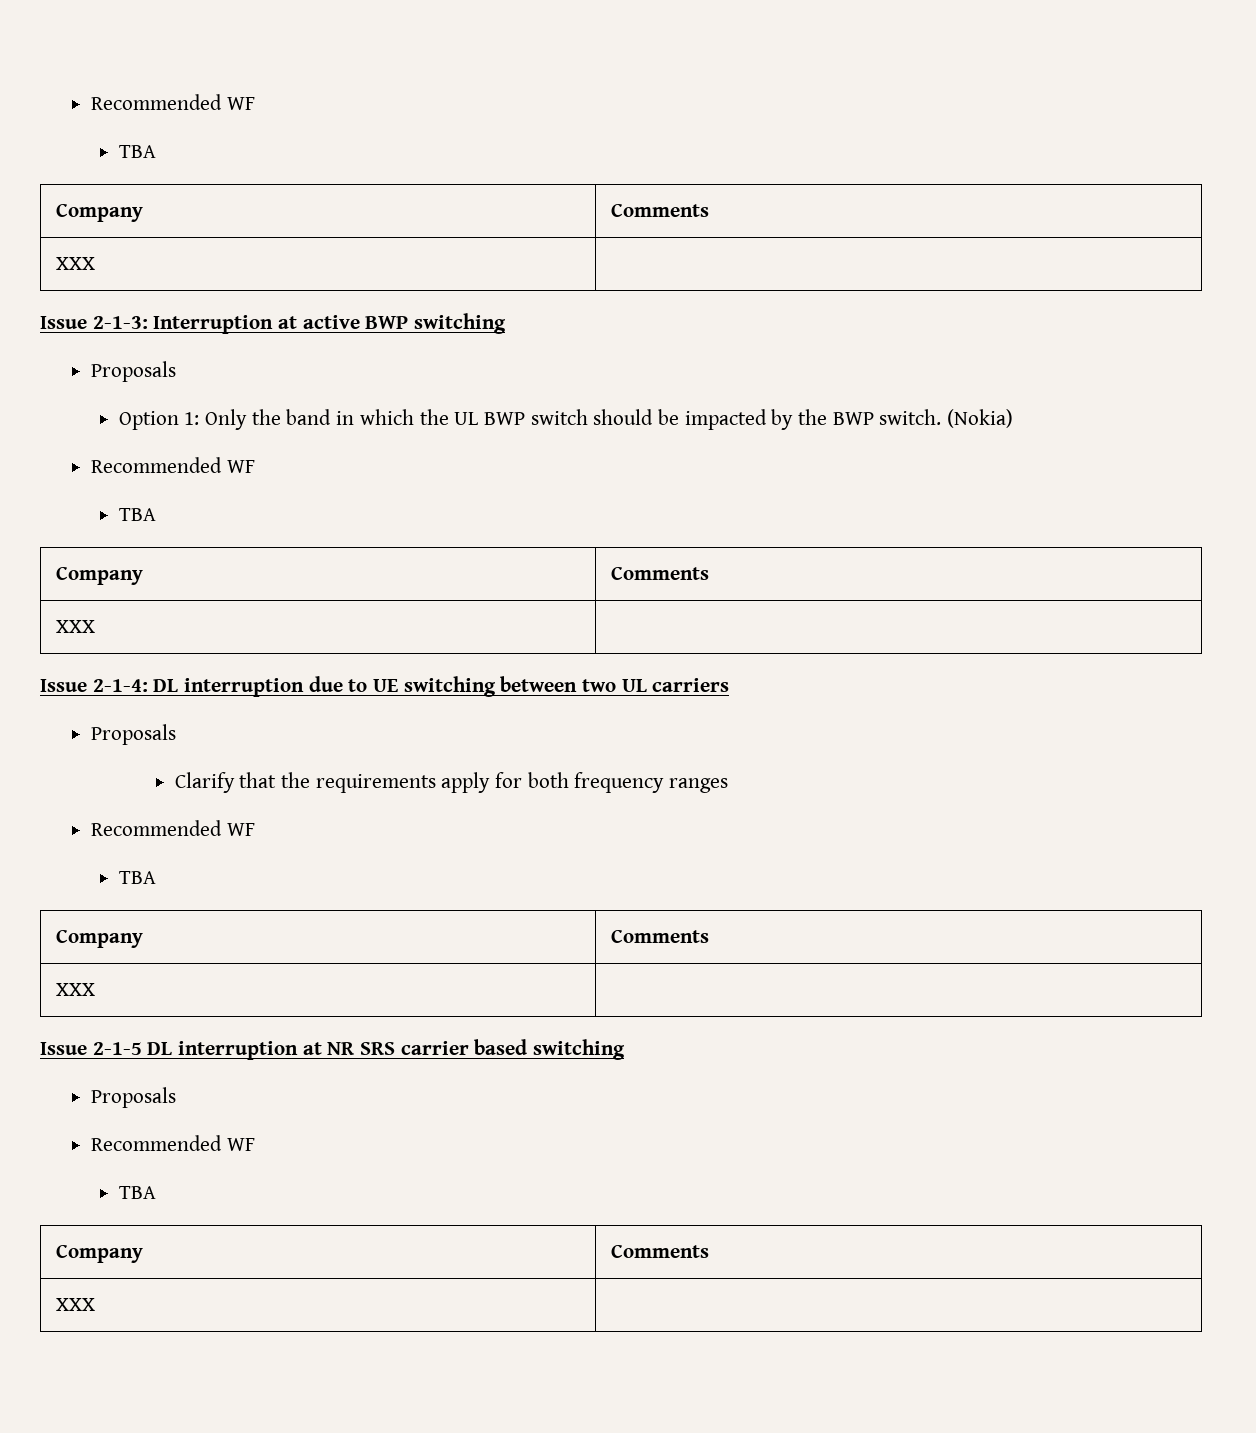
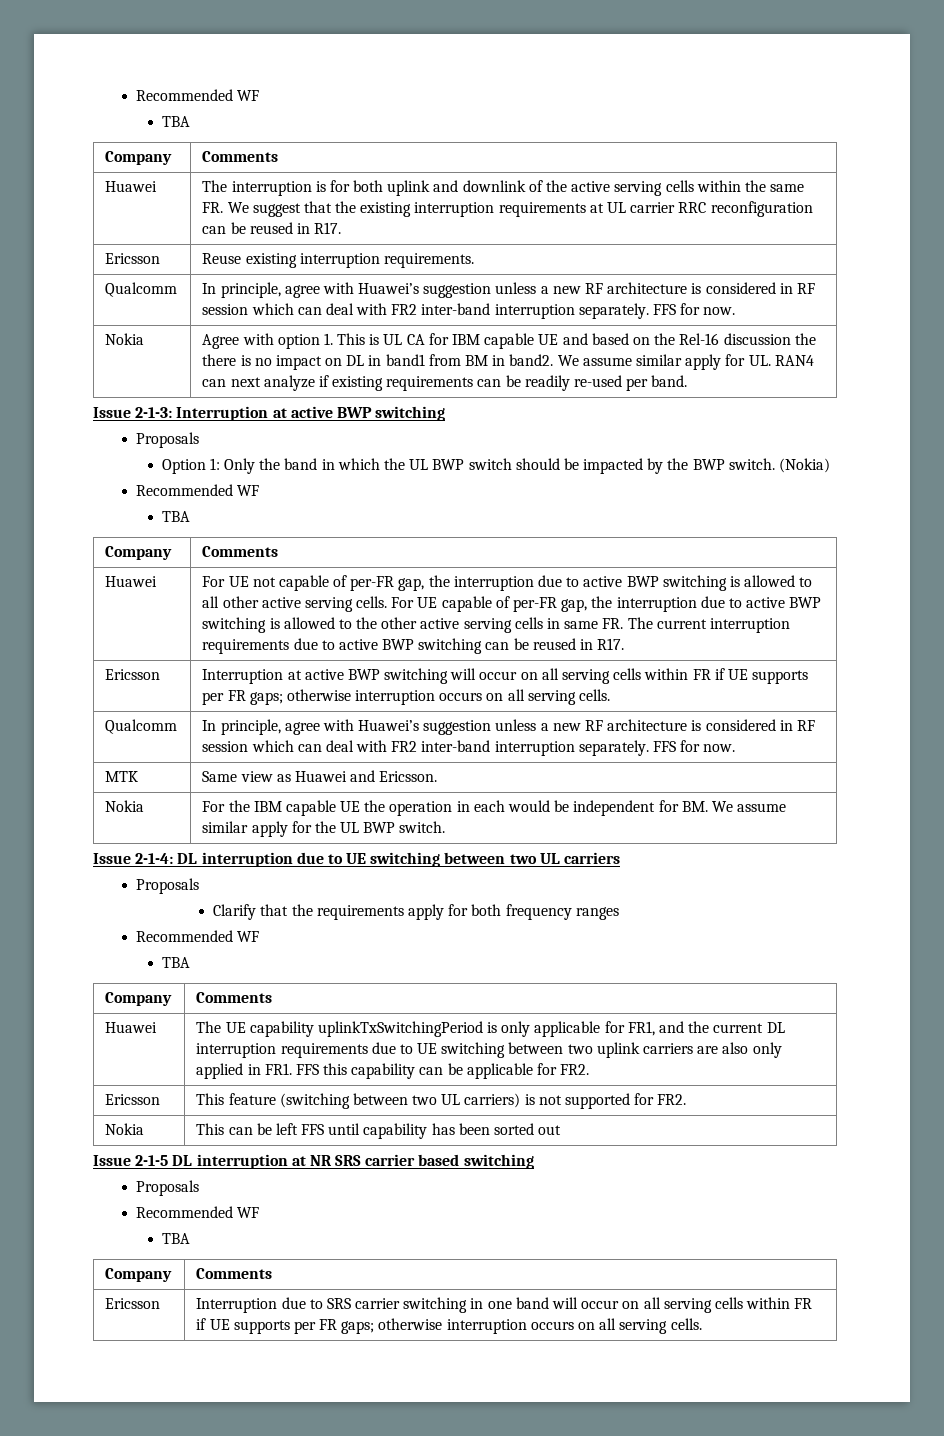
[90,94,255,110] [118,145,156,158] [56,204,144,222] [611,204,710,217] [56,257,96,270] Recommended WF // TBA // Company | Comments // XXX | -> [135,89,260,101] [161,116,190,127] [105,151,173,165] [202,151,279,162] [105,181,158,192] [202,180,805,196] [202,201,813,217] [202,222,342,234] [105,253,161,264] [202,253,474,268] [105,282,178,297] [202,282,815,298] [202,303,736,319] [105,333,145,345] [202,333,816,349] [202,354,814,370] [202,375,688,391] Recommended WF // TBA // Company | Comments // Huawei | The interruption is for both uplink and downlink of the active serving cells within the same FR. We suggest that the existing interruption requirements at UL carrier RRC reconfiguration can be reused in R17. // Ericsson | Reuse existing interruption requirements. // Qualcomm | In principle, agree with Huawei’s suggestion unless a new RF architecture is considered in RF session which can deal with FR2 inter-band interruption separately. FFS for now. // Nokia | Agree with option 1. This is UL CA for IBM capable UE and based on the Rel-16 discussion the there is no impact on DL in band1 from BM in band2. We assume similar apply for UL. RAN4 can next analyze if existing requirements can be readily re-used per band.
[56,620,96,633] XXX | -> [105,576,158,587] [202,575,813,591] [202,596,822,612] [202,617,790,633] [202,638,625,654] [105,669,161,680] [202,668,809,684] [202,689,611,705] [105,719,178,734] [202,719,815,735] [202,740,736,756] [105,771,139,782] [202,770,438,782] [105,800,145,812] [202,800,787,816] [202,821,446,837] Huawei | For UE not capable of per-FR gap, the interruption due to active BWP switching is allowed to all other active serving cells. For UE capable of per-FR gap, the interruption due to active BWP switching is allowed to the other active serving cells in same FR. The current interruption requirements due to active BWP switching can be reused in R17. // Ericsson | Interruption at active BWP switching will occur on all serving cells within FR if UE supports per FR gaps; otherwise interruption occurs on all serving cells. // Qualcomm | In principle, agree with Huawei’s suggestion unless a new RF architecture is considered in RF session which can deal with FR2 inter-band interruption separately. FFS for now. // MTK | Same view as Huawei and Ericsson. // Nokia | For the IBM capable UE the operation in each would be independent for BM. We assume similar apply for the UL BWP switch.
[56,983,96,996] XXX | -> [105,1022,158,1033] [196,1021,785,1037] [196,1042,782,1058] [196,1063,590,1079] [105,1094,161,1105] [196,1093,687,1109] [105,1123,145,1135] [196,1123,562,1139] Huawei | The UE capability uplinkTxSwitchingPeriod is only applicable for FR1, and the current DL interruption requirements due to UE switching between two uplink carriers are also only applied in FR1. FFS this capability can be applicable for FR2. // Ericsson | This feature (switching between two UL carriers) is not supported for FR2. // Nokia | This can be left FFS until capability has been sorted out
[56,1298,96,1311] XXX | -> [105,1298,161,1309] [196,1297,813,1313] [196,1318,702,1334] Ericsson | Interruption due to SRS carrier switching in one band will occur on all serving cells within FR if UE supports per FR gaps; otherwise interruption occurs on all serving cells.

